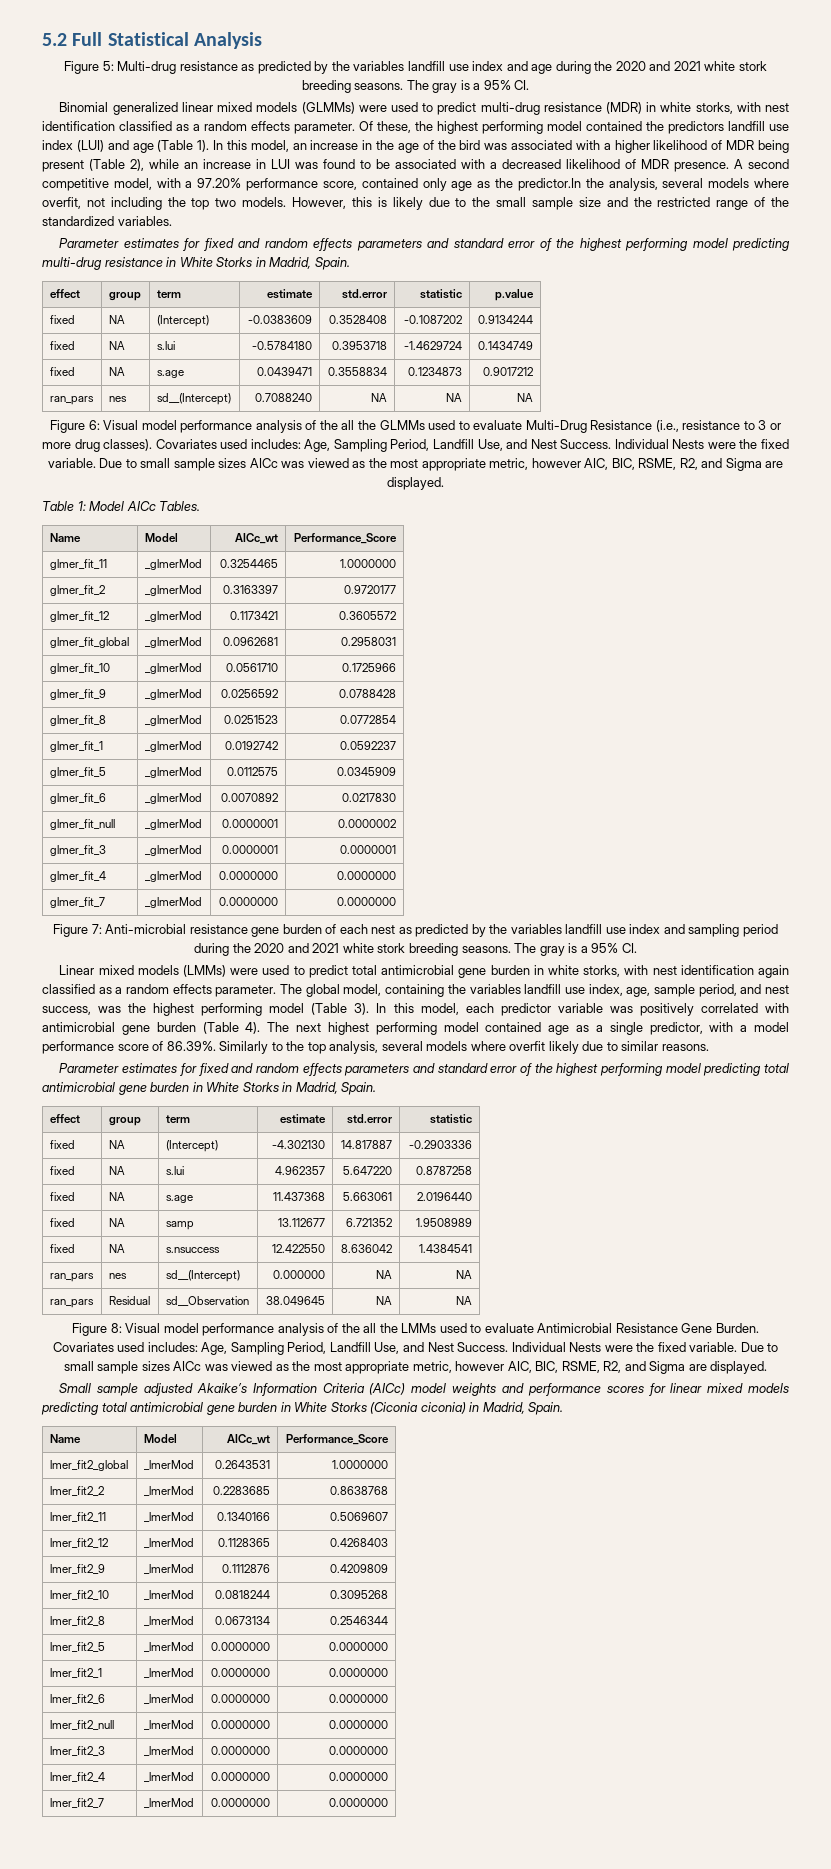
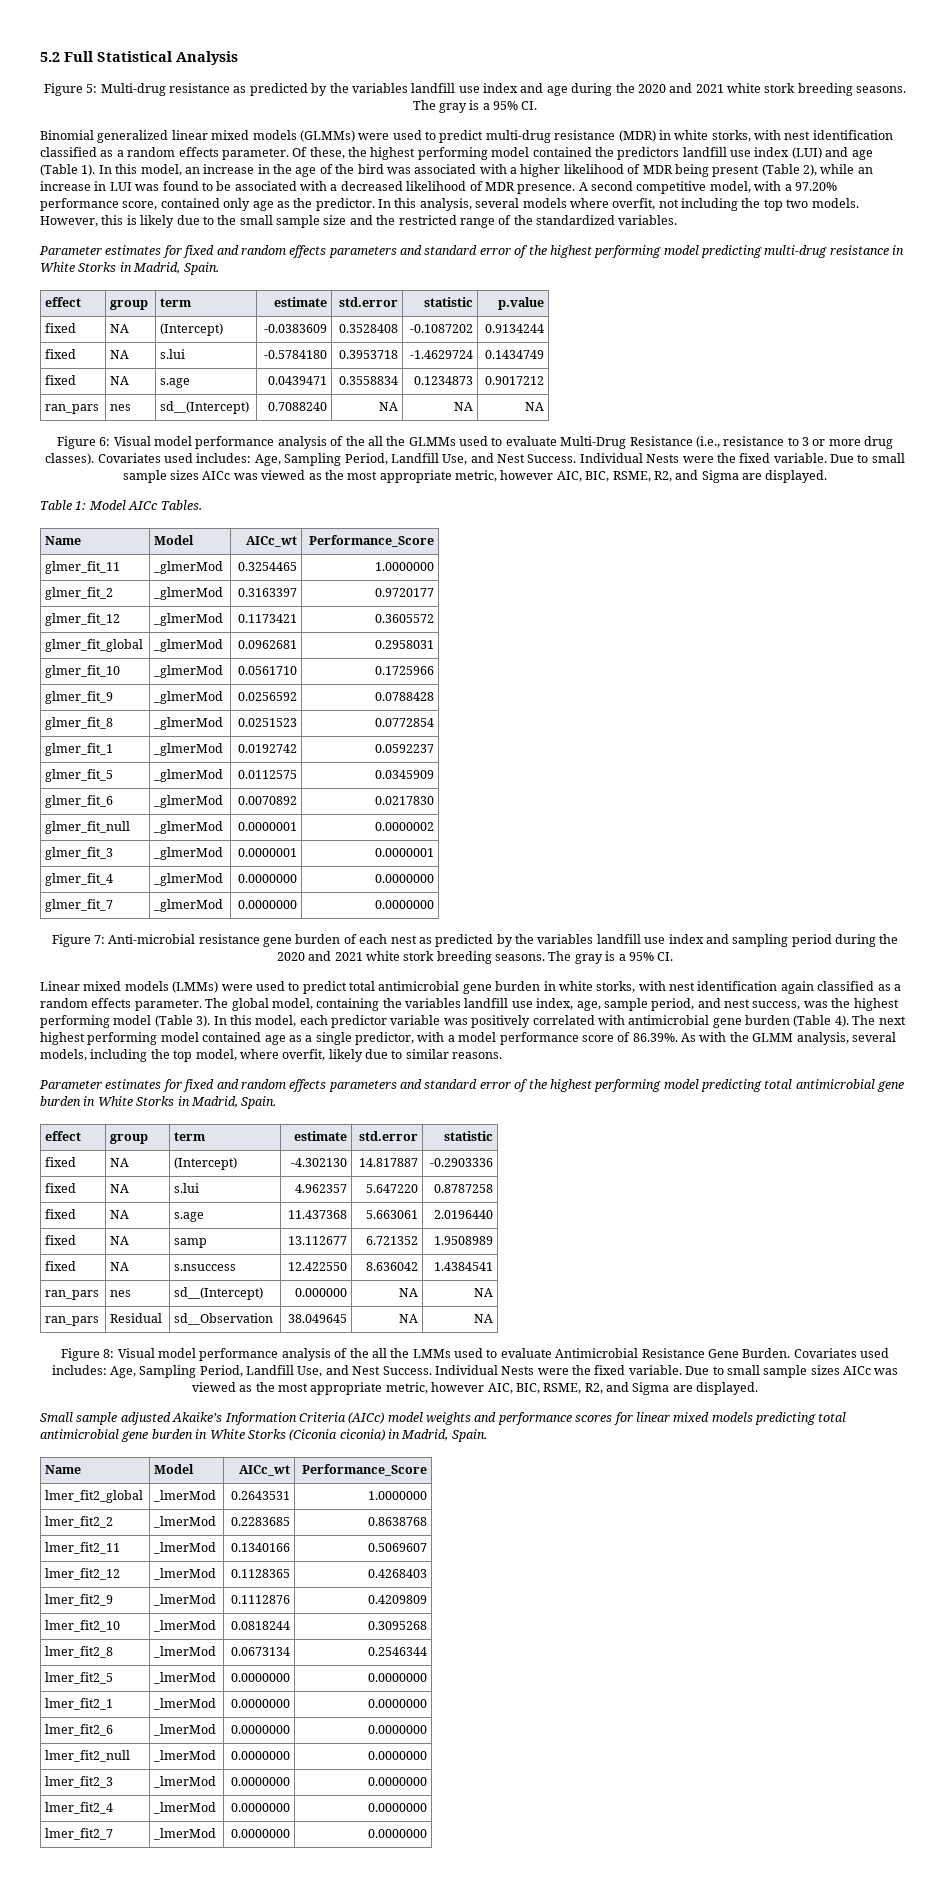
[517,178,604,191] predictor.In the -> [315,198,417,211] predictor. In this
[219,1041,546,1054] Similarly to the top analysis, several models where overfit -> [681,1032,896,1045] [40,1049,326,1062] As with the GLMM analysis, several models, including the top model, where overfit,

